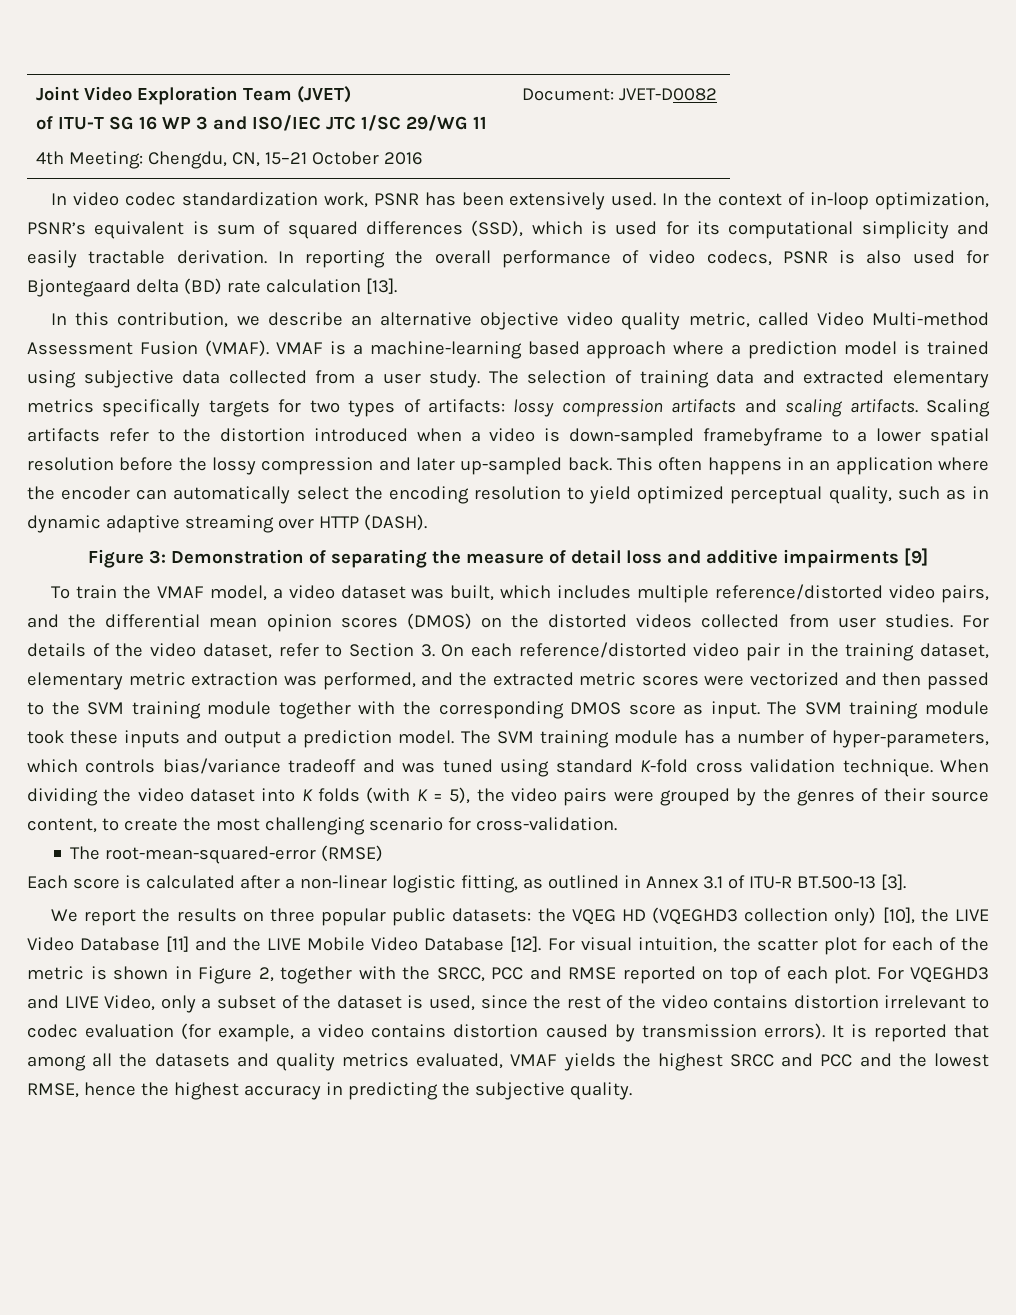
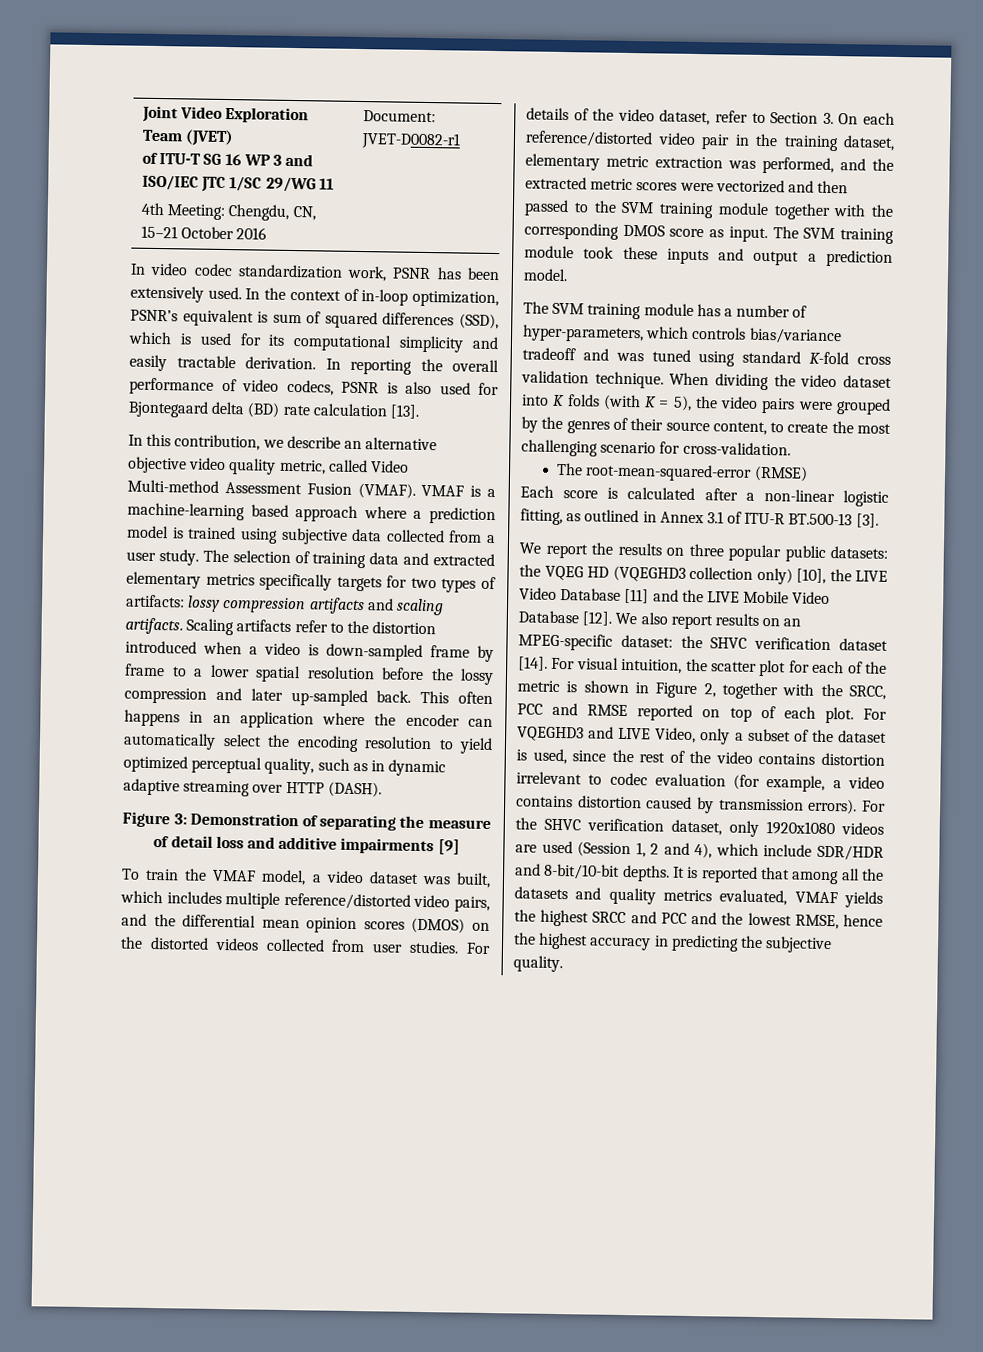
[619,88,718,101] JVET-D0082 -> [361,132,462,150] JVET-D0082-r1
[702,428,823,446] framebyframe -> [430,645,494,663] [124,663,165,677] frame by frame
(455, 737) none -> (568, 275) //
(542, 944) none -> [615,612,802,630] [518,633,888,651] [518,656,548,671] We also report results on an MPEG-specific dataset: the SHVC verification dataset [14].
(825, 1031) none -> [862,800,886,812] [515,817,884,837] [515,840,884,861] [515,863,670,882] For the SHVC verification dataset, only 1920x1080 videos are used (Session 1, 2 and 4), which include SDR/HDR and 8-bit/10-bit depths.

